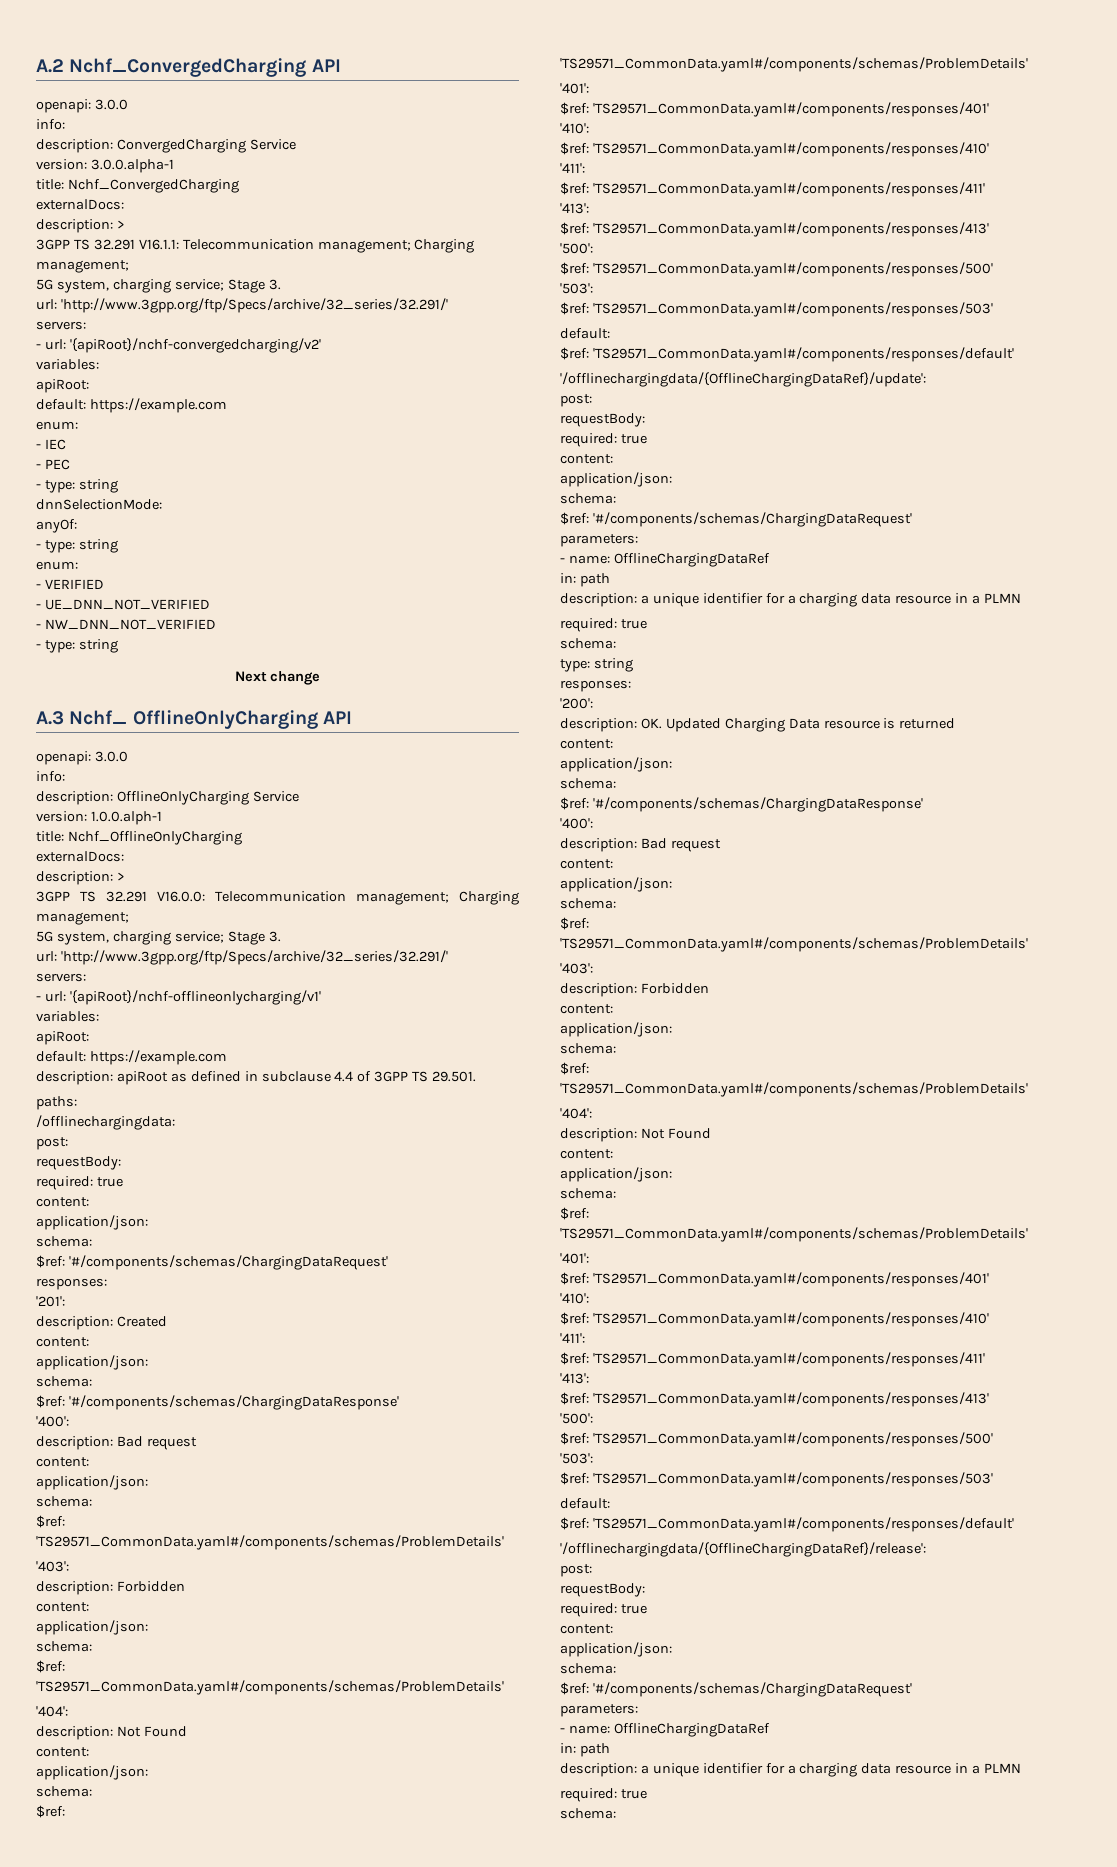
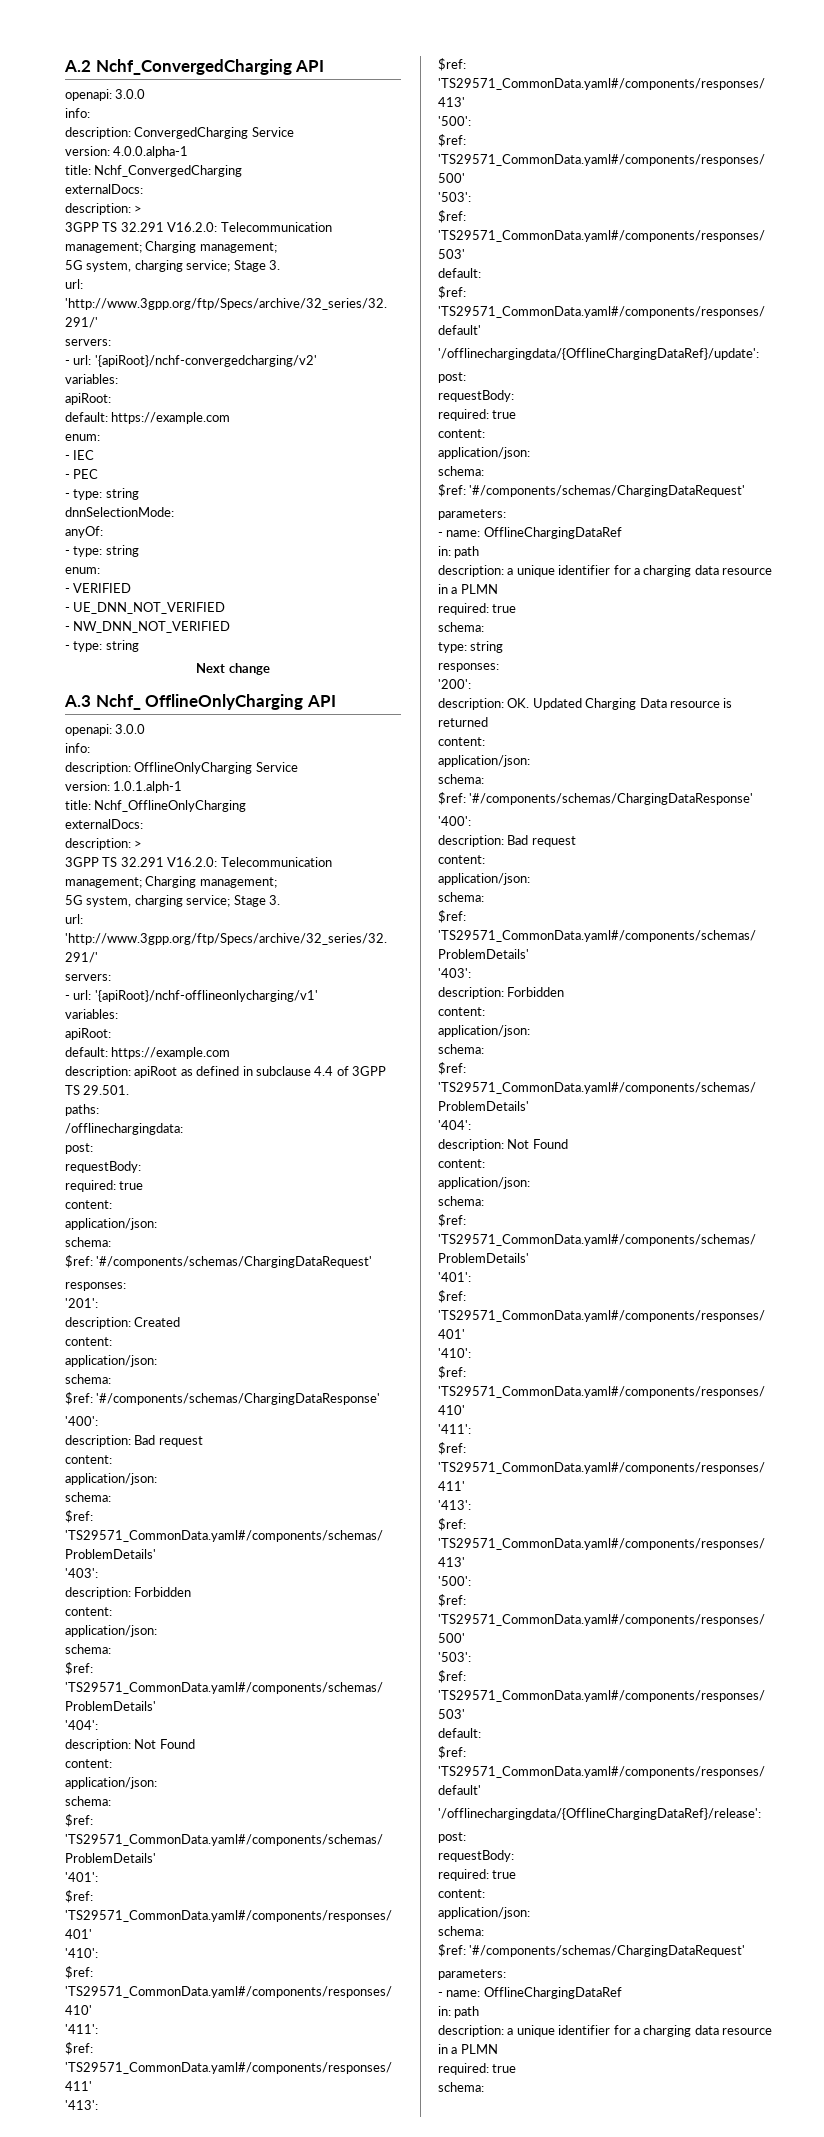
[90,159,174,173] 3.0.0.alpha-1 -> [113,146,189,158] 4.0.0.alpha-1
[138,239,179,250] V16.1.1: -> [167,222,218,232] V16.2.0:
[90,811,162,825] 1.0.0.alph-1 -> [113,781,183,793] 1.0.1.alph-1
[157,891,205,902] V16.0.0: -> [167,857,218,867] V16.2.0:

